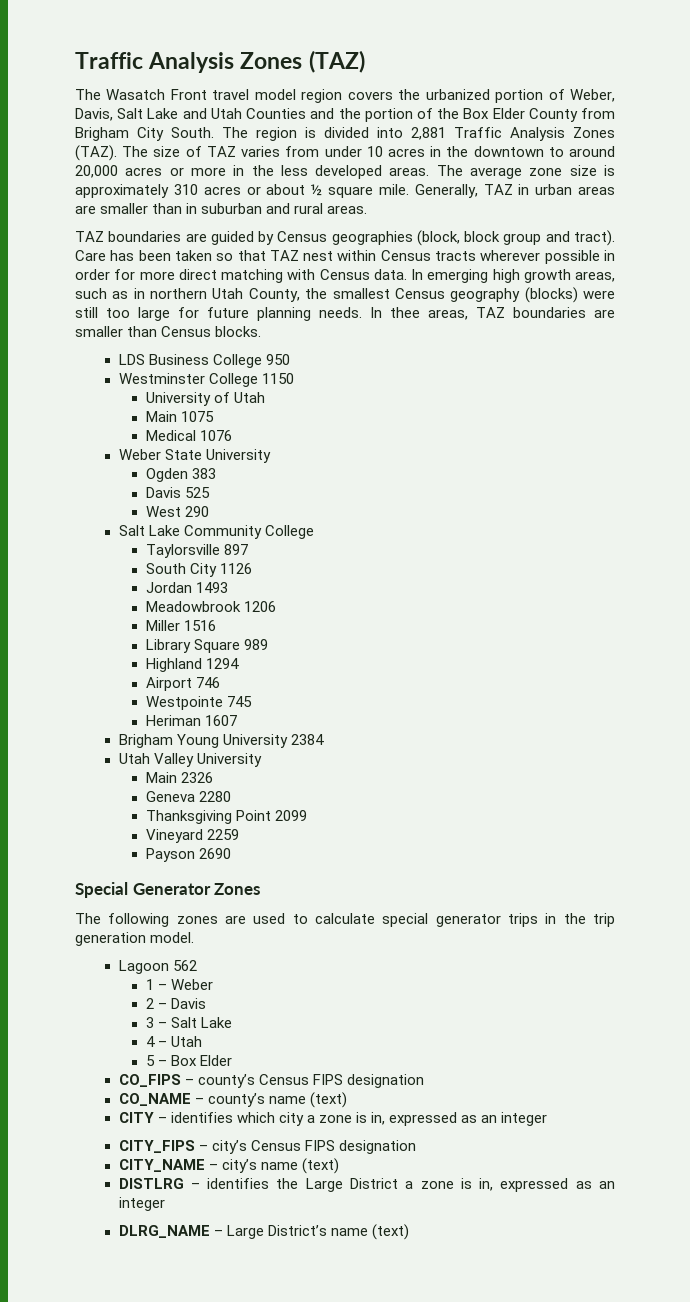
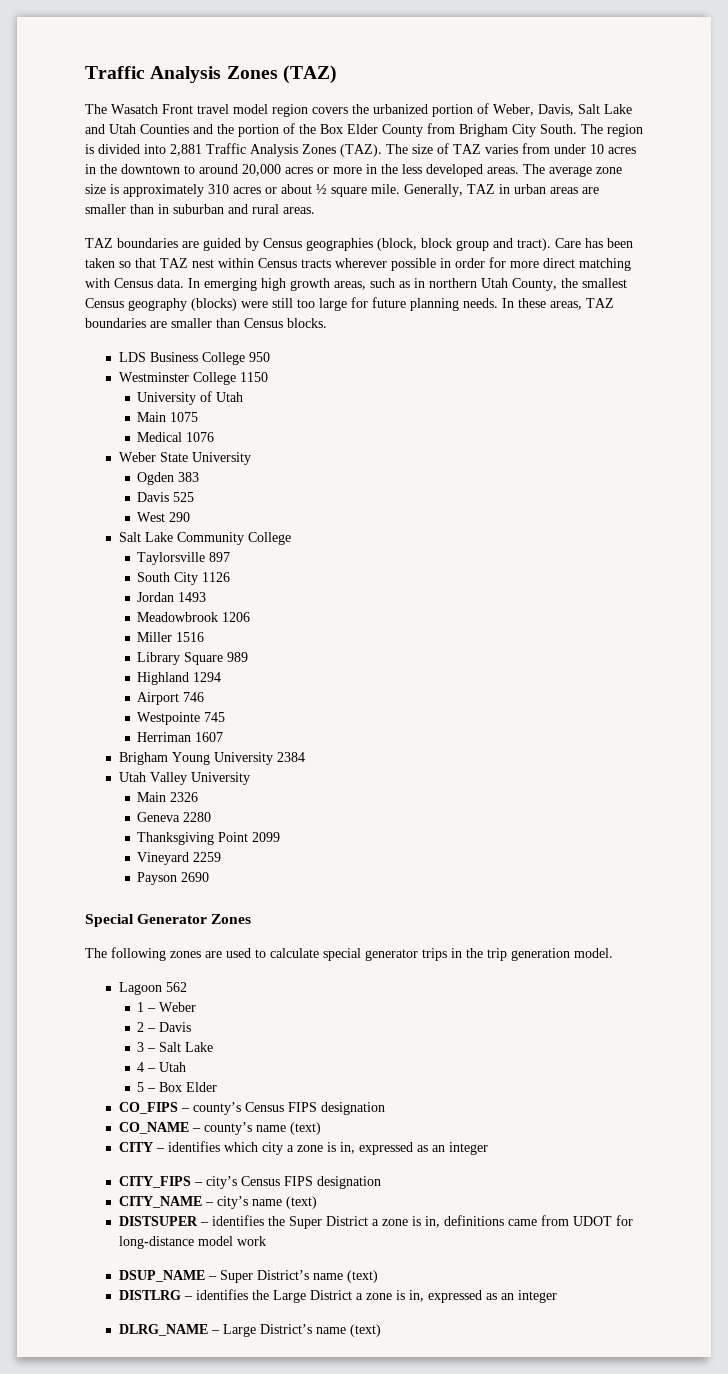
[390,307,420,318] thee -> [518,298,546,308] these
[145,715,201,726] Heriman -> [137,732,192,742] Herriman
(339, 1166) none -> [118,1215,633,1229] [118,1236,266,1249] [118,1270,378,1283] // DISTSUPER – identifies the Super District a zone is in, definitions came from UDOT for long-distance model work // DSUP_NAME – Super District’s name (text)

